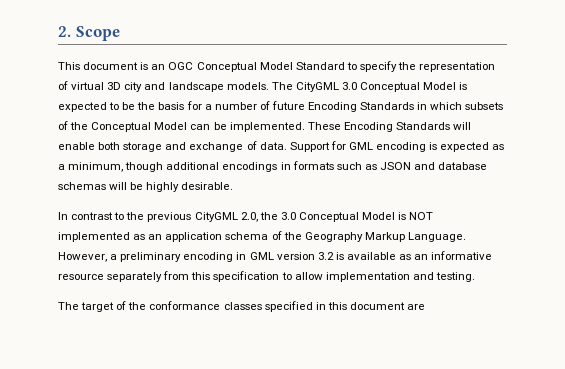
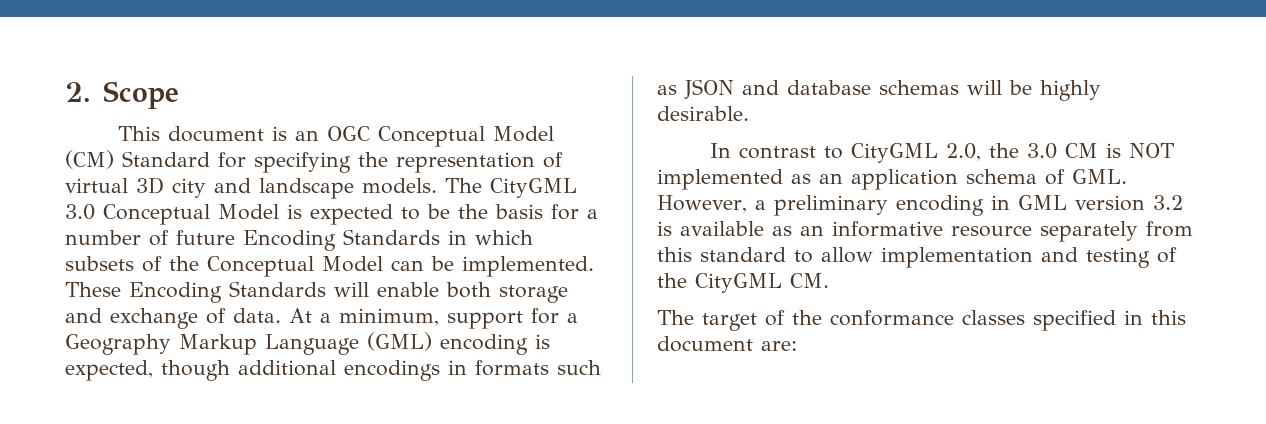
[295,61,397,72] Standard to specify -> [65,150,351,173] (CM) Standard for specifying
[289,141,505,152] [58,162,124,172] Support for GML encoding is expected as a minimum, -> [289,308,578,329] [65,332,550,355] [65,360,153,381] At a minimum, support for a Geography Markup Language (GML) encoding is expected,
[126,212,192,222] the previous -> (844, 152) none
[298,212,396,222] Conceptual Model -> [1065,143,1099,158] CM
[283,232,466,242] the Geography Markup Language. -> [1072,169,1127,184] GML.
[213,271,280,282] specification -> [700,247,786,262] standard
[435,272,475,282] testing. -> [1086,247,1177,268] [657,273,829,293] testing of the CityGML CM.
[407,304,426,310] are -> [761,341,797,351] are:

